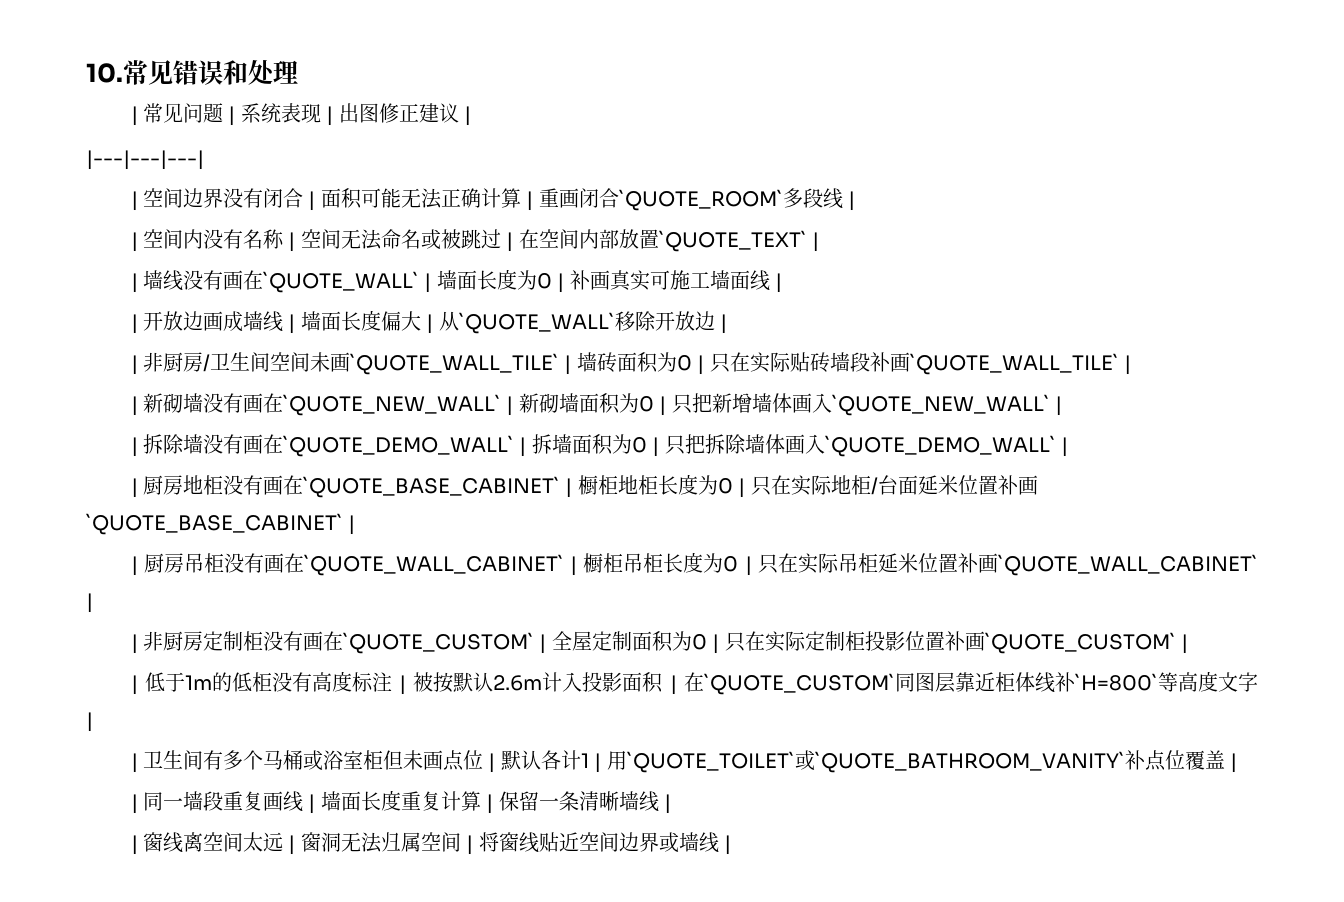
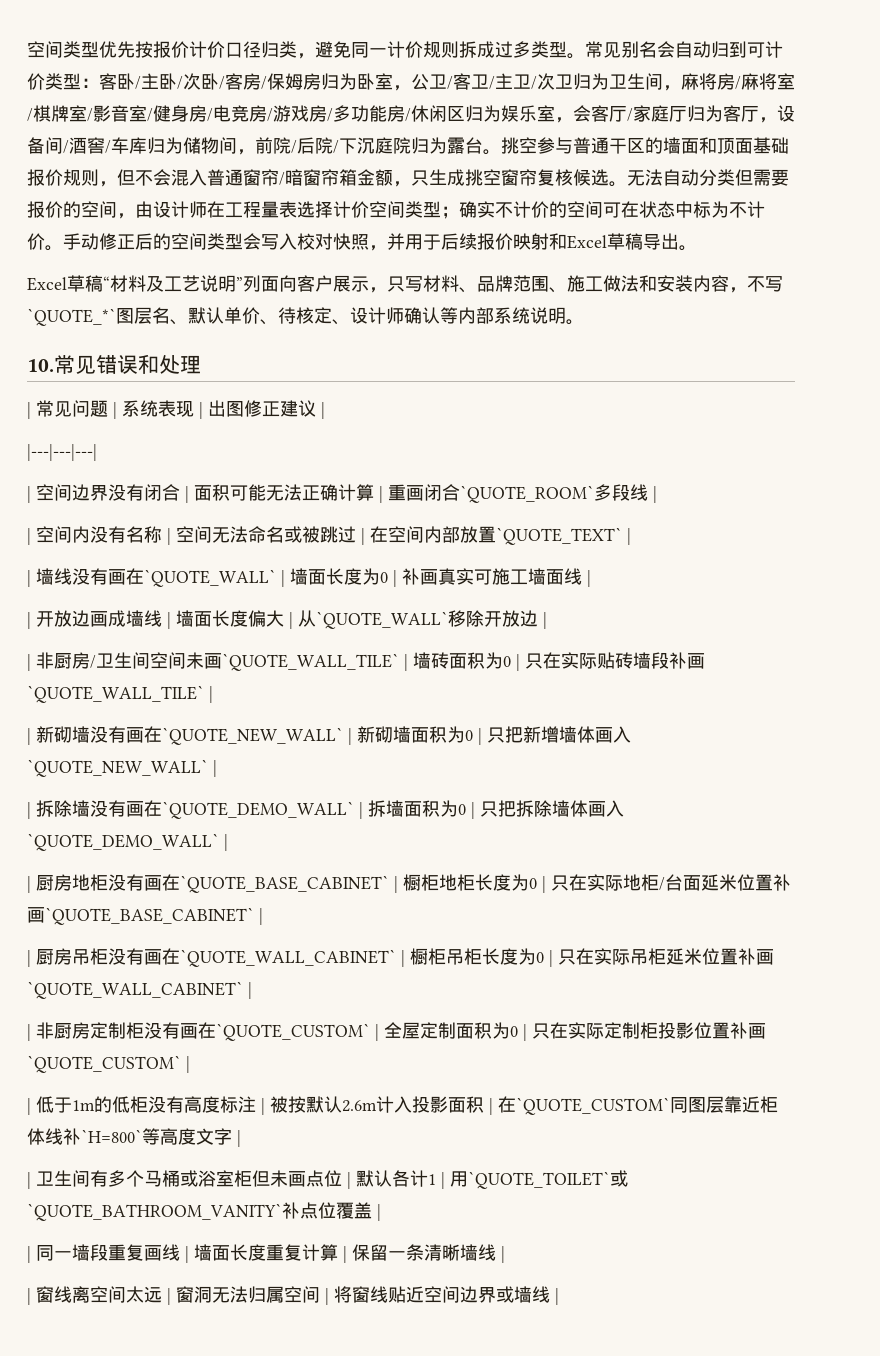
(86, 73) none -> [27,41,783,59] [27,73,795,91] [27,105,795,123] [27,137,789,155] [27,169,789,187] [27,201,765,219] [27,233,697,251] [27,275,783,293] [27,307,584,326] 空间类型优先按报价计价口径归类，避免同一计价规则拆成过多类型。常见别名会自动归到可计价类型：客卧/主卧/次卧/客房/保姆房归为卧室，公卫/客卫/主卫/次卫归为卫生间，麻将房/麻将室/棋牌室/影音室/健身房/电竞房/游戏房/多功能房/休闲区归为娱乐室，会客厅/家庭厅归为客厅，设备间/酒窖/车库归为储物间，前院/后院/下沉庭院归为露台。挑空参与普通干区的墙面和顶面基础报价规则，但不会混入普通窗帘/暗窗帘箱金额，只生成挑空窗帘复核候选。无法自动分类但需要报价的空间，由设计师在工程量表选择计价空间类型；确实不计价的空间可在状态中标为不计价。手动修正后的空间类型会写入校对快照，并用于后续报价映射和Excel草稿导出。 // Excel草稿“材料及工艺说明”列面向客户展示，只写材料、品牌范围、施工做法和安装内容，不写`QUOTE_*`图层名、默认单价、待核定、设计师确认等内部系统说明。 //

